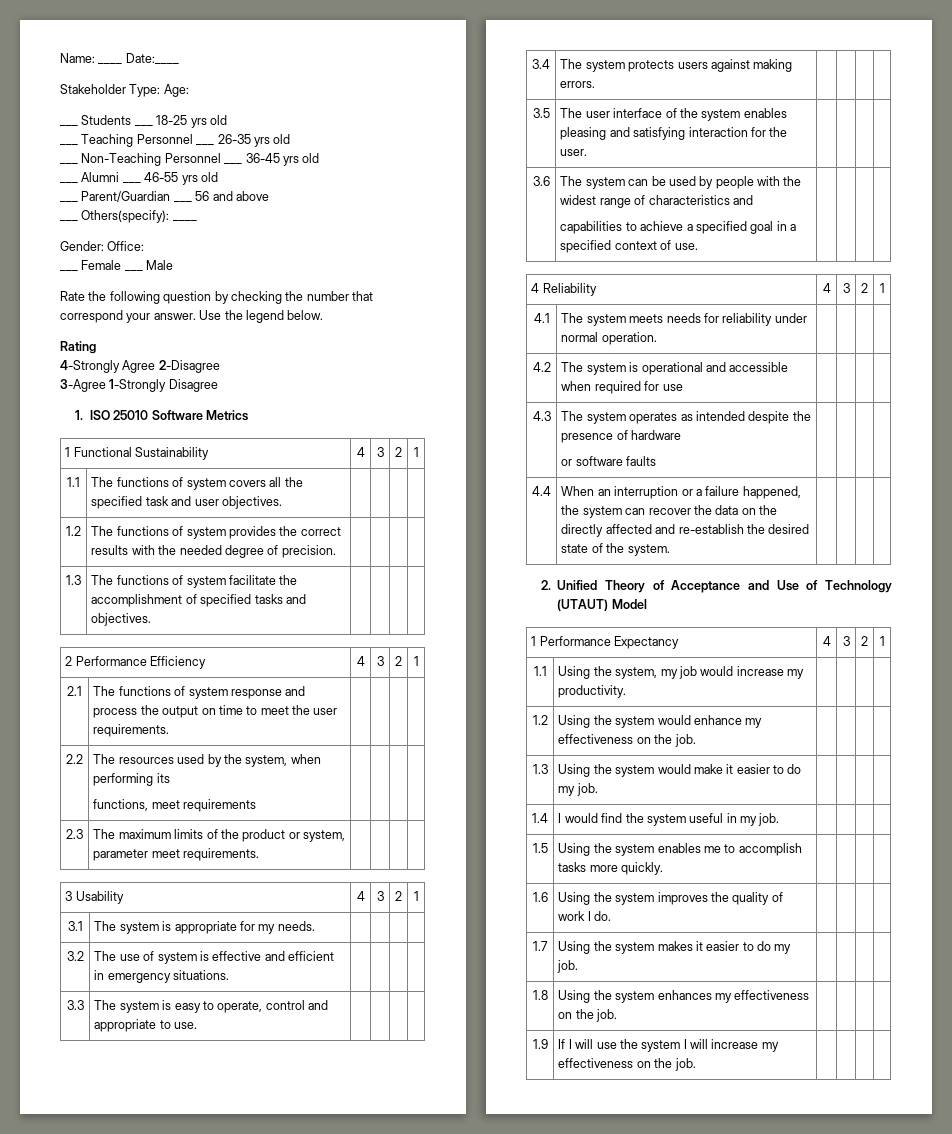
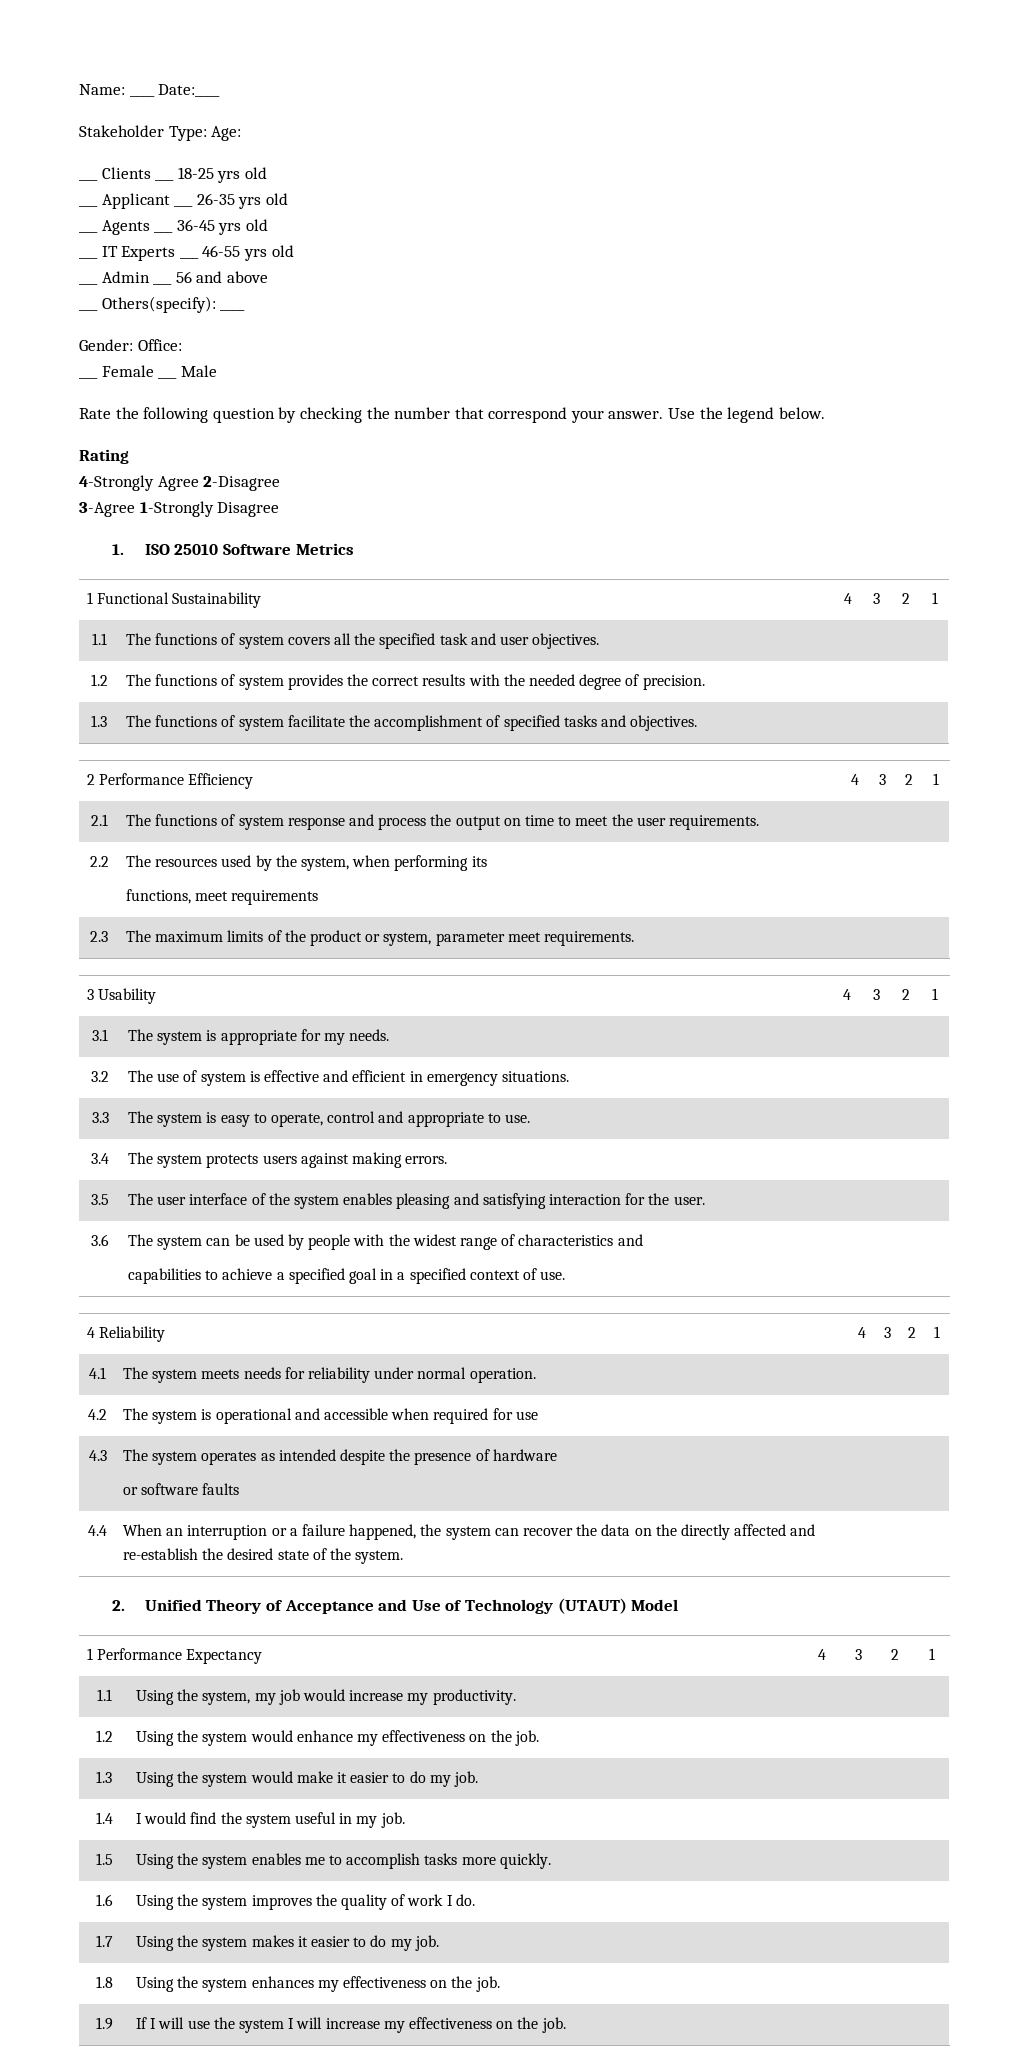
[81,115,132,125] Students -> [101,167,151,179] Clients
[81,134,193,147] Teaching Personnel -> [101,193,170,209] Applicant
[81,153,221,166] Non-Teaching Personnel -> [101,220,150,235] Agents
[81,172,120,182] Alumni -> [101,246,176,261] IT Experts
[81,191,171,202] Parent/Guardian -> [101,271,150,283] Admin

